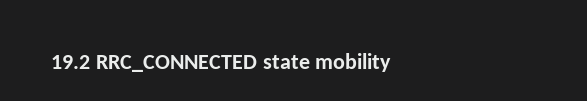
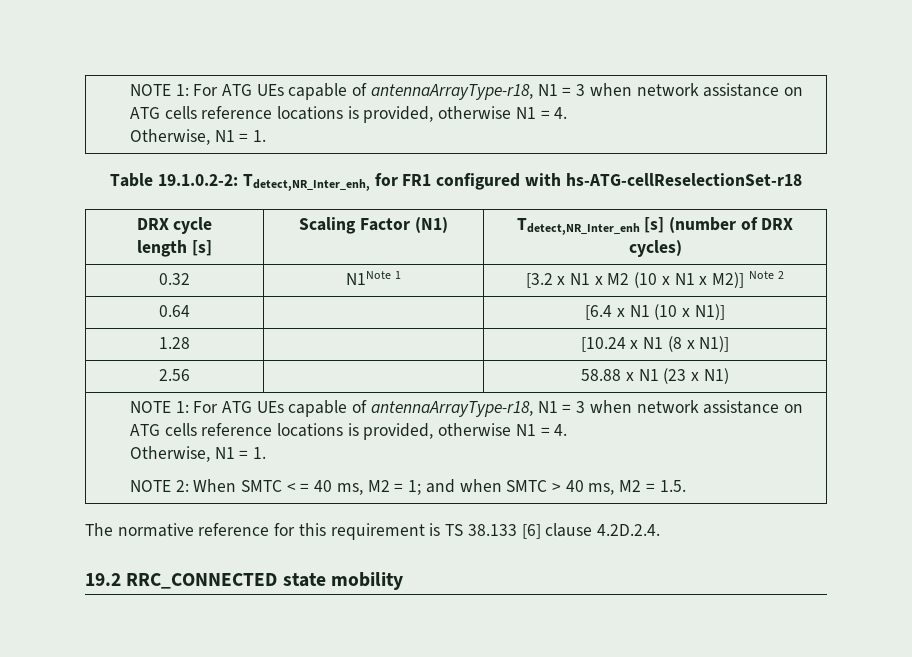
(51, 62) none -> [129,83,803,100] [129,106,568,123] [129,129,266,145] [110,173,802,191] [136,217,213,234] [137,240,212,257] [299,217,448,234] [516,217,794,235] [628,240,682,257] [159,273,190,285] [345,271,402,285] [525,271,785,288] [159,305,190,317] [585,304,725,320] [159,337,190,349] [580,336,730,352] [159,369,190,381] [581,368,729,384] [129,400,803,417] [129,423,568,440] [129,446,266,462] [129,479,686,495] [85,523,660,540] NOTE 1: For ATG UEs capable of antennaArrayType-r18, N1 = 3 when network assistance on ATG cells reference locations is provided, otherwise N1 = 4. // Otherwise, N1 = 1. // Table 19.1.0.2-2: Tdetect,NR_Inter_enh, for FR1 configured with hs-ATG-cellReselectionSet-r18 // DRX cycle // length [s] | Scaling Factor (N1) | Tdetect,NR_Inter_enh [s] (number of DRX cycles) // 0.32 | N1Note 1 | [3.2 x N1 x M2 (10 x N1 x M2)] Note 2 // 0.64 | | [6.4 x N1 (10 x N1)] // 1.28 | | [10.24 x N1 (8 x N1)] // 2.56 | | 58.88 x N1 (23 x N1) // NOTE 1: For ATG UEs capable of antennaArrayType-r18, N1 = 3 when network assistance on ATG cells reference locations is provided, otherwise N1 = 4. // Otherwise, N1 = 1. // NOTE 2: When SMTC < = 40 ms, M2 = 1; and when SMTC > 40 ms, M2 = 1.5. // The normative reference for this requirement is TS 38.133 [6] clause 4.2D.2.4. //

